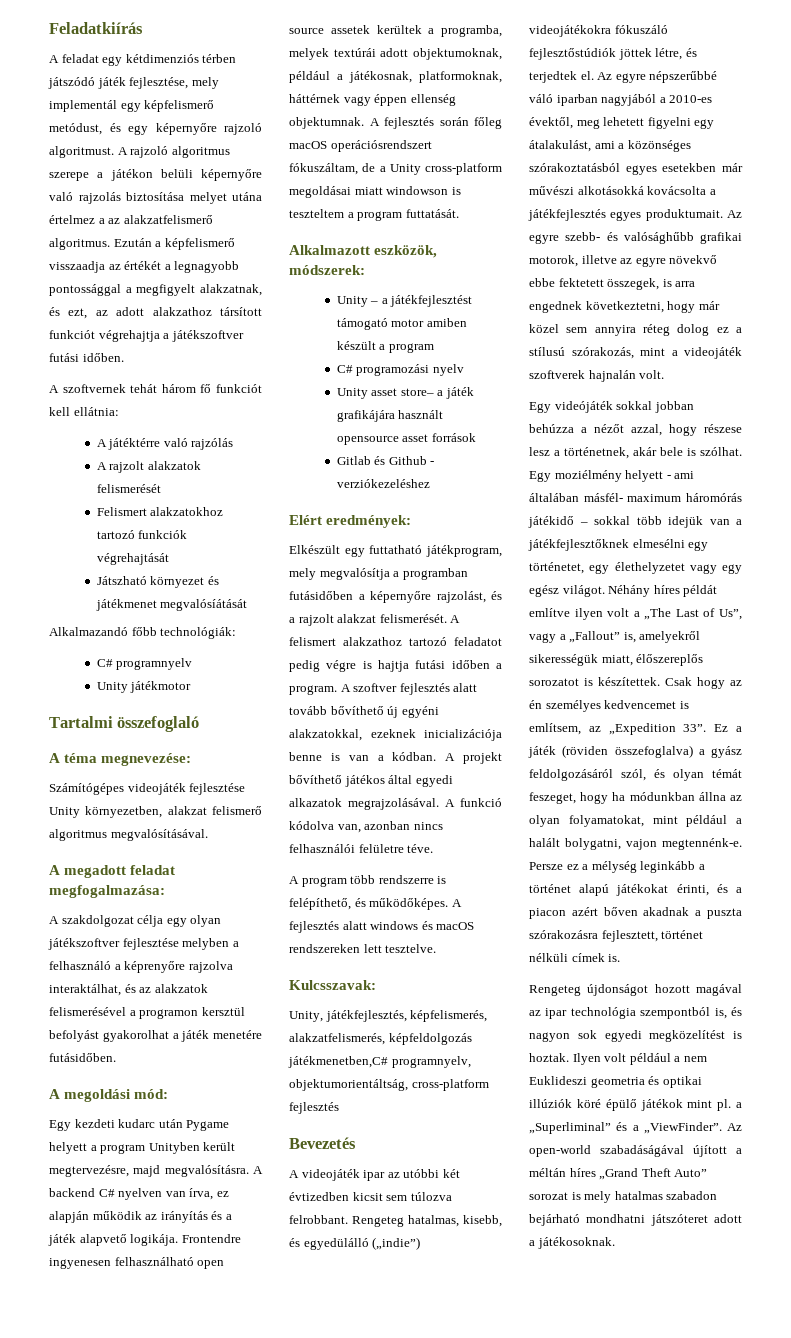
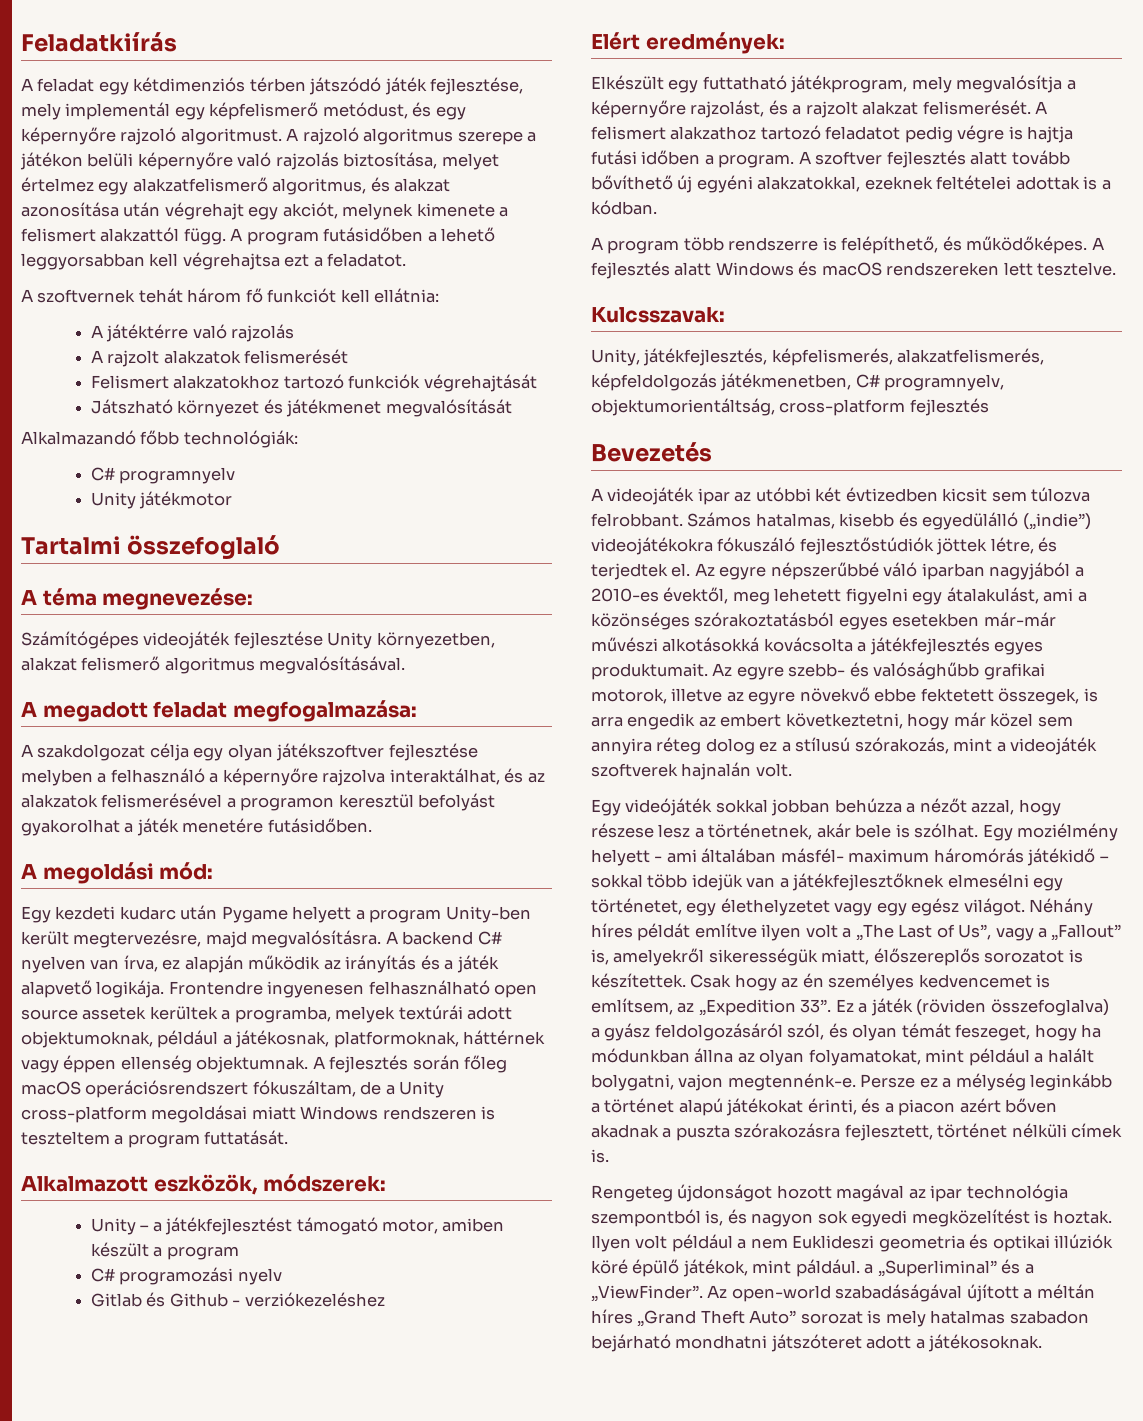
[126,192,262,204] [49,215,213,224] [49,238,235,250] [49,261,240,273] [49,284,262,296] [49,307,262,319] [49,330,244,342] [49,353,124,362] biztosítása melyet utána értelmez a az alakzatfelismerő algoritmus. Ezután a képfelismerő visszaadja az értékét a legnagyobb pontossággal a megfigyelt alakzatnak, és ezt, az adott alakzathoz társított funkciót végrehajtja a játékszoftver futási időben. -> [343,152,499,170] [21,177,451,195] [21,202,509,220] [21,227,496,245] [21,252,407,270] biztosítása, melyet értelmez egy alakzatfelismerő algoritmus, és alakzat azonosítása után végrehajt egy akciót, melynek kimenete a felismert alakzattól függ. A program futásidőben a lehető leggyorsabban kell végrehajtsa ezt a feladatot.
[191,438,234,450] rajzólás -> [231,324,295,342] rajzolás
[160,599,248,611] megvalósíátását -> [385,399,512,417] megvalósítását
[124,961,186,973] képrenyőre -> [222,768,318,786] képernyőre
[201,1007,245,1016] kersztül -> [338,794,414,808] keresztül
[148,1142,200,1154] Unityben -> [445,906,531,923] Unity-ben
[386,186,449,195] windowson -> [300,1106,477,1120] Windows rendszeren
[391,319,425,327] motor -> [382,1219,439,1234] motor,
[336,387,474,399] [336,410,444,422] [336,433,476,445] // Unity asset store– a játék grafikájára használt opensource asset források -> (282, 1276) none
[402,568,468,580] [289,591,365,600] programban futásidőben a -> (1076, 85) none
[424,729,502,741] [289,752,502,764] [289,775,453,787] [289,798,502,810] [289,821,443,833] [289,844,434,853] inicializációja benne is van a kódban. A projekt bővíthető játékos által egyedi alkazatok megrajzolásával. A funkció kódolva van, azonban nincs felhasználói felületre téve. -> [936,175,1111,190] [591,200,657,215] feltételei adottak is a kódban.
[370,921,419,930] windows -> [715,262,794,276] Windows
[288,1056,388,1068] játékmenetben,C# -> [720,373,880,391] játékmenetben, C#
[352,1215,502,1227] Rengeteg hatalmas, kisebb, -> [687,512,895,529] Számos hatalmas, kisebb
[722,163,743,172] már -> [983,612,1056,627] már-már
[529,301,582,313] engednek -> [627,713,782,730] engedik az embert
[640,1099,732,1111] játékok mint pl. -> [682,1259,860,1277] játékok, mint páldául.

